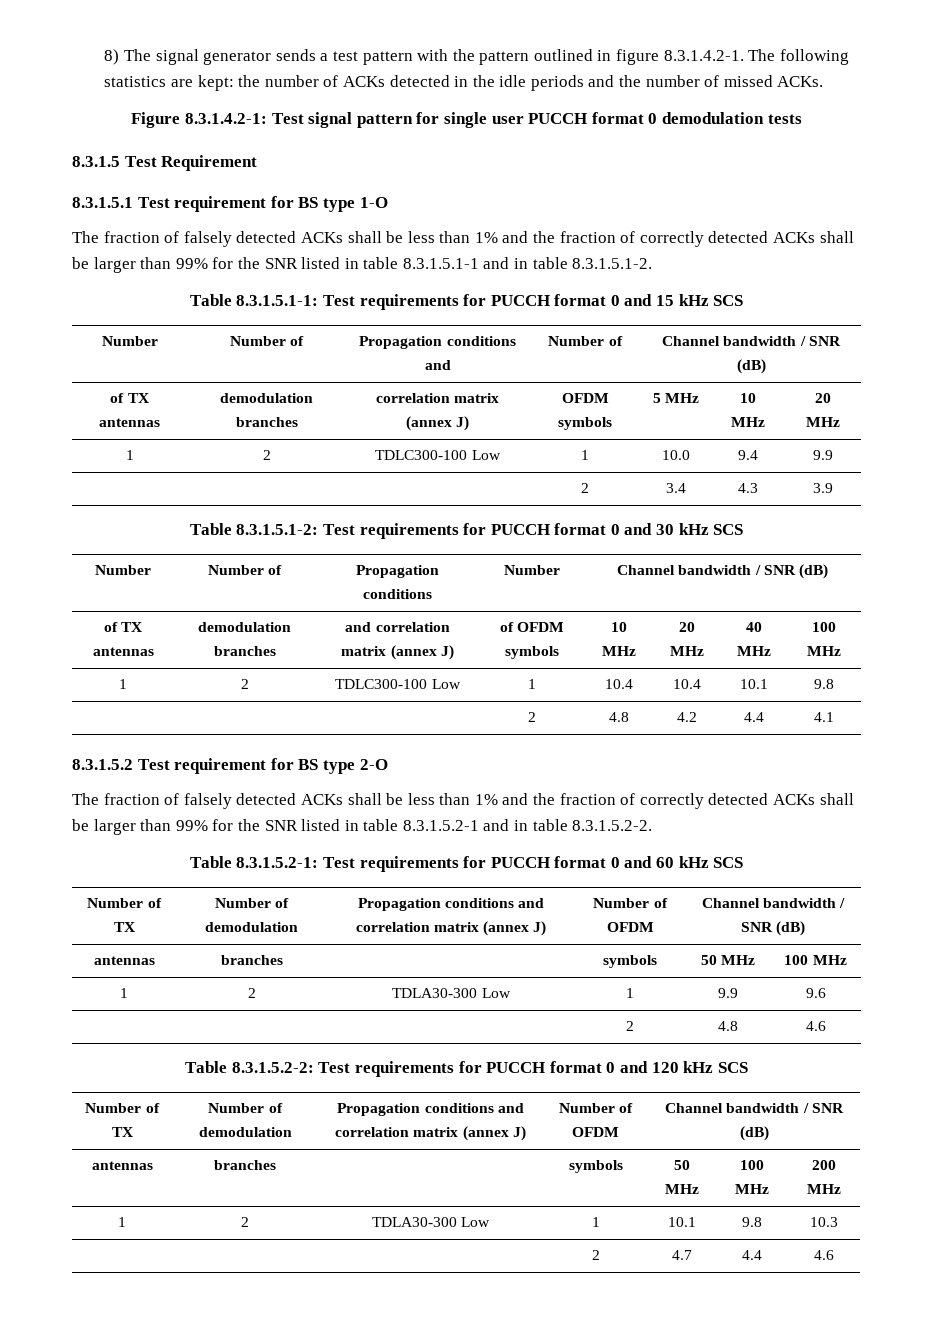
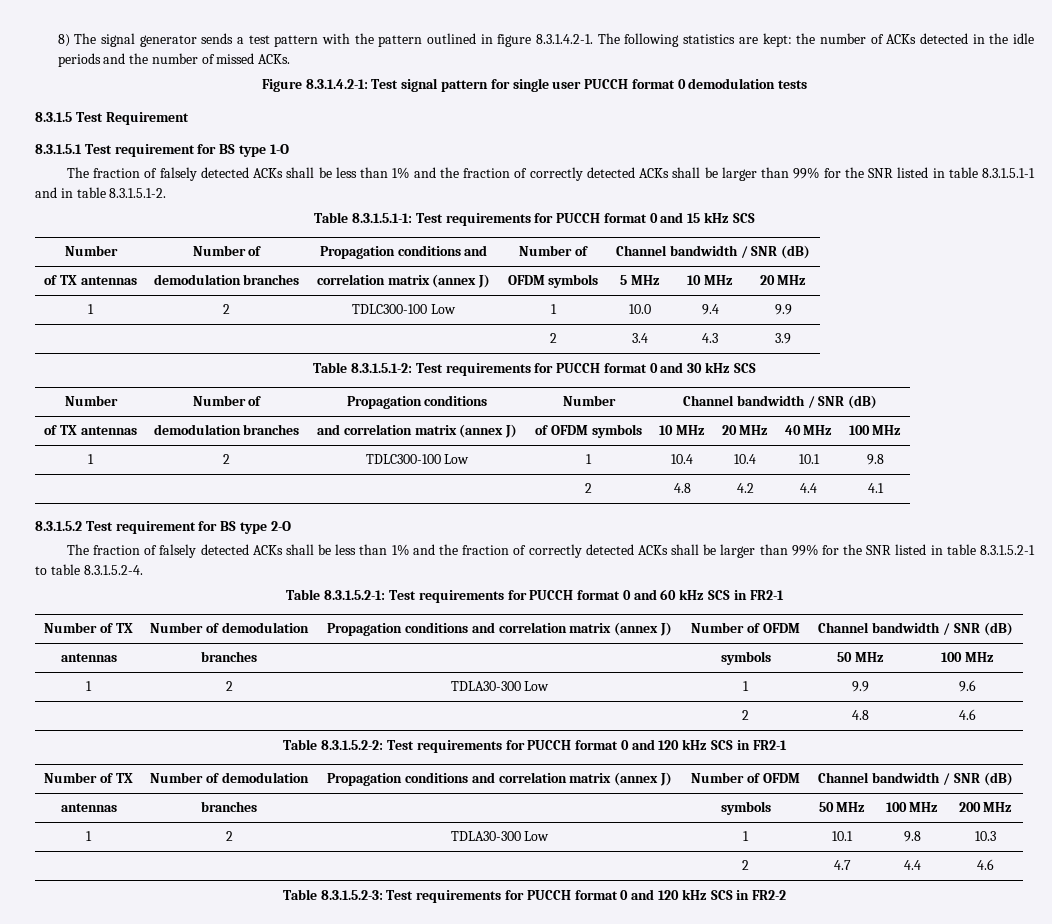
[483,819,653,831] and in table 8.3.1.5.2-2. -> [35,564,143,575] to table 8.3.1.5.2-4.
(744, 862) none -> [733,590,784,600] in FR2-1
(748, 1067) none -> [736,740,787,750] in FR2-1
(834, 1255) none -> [282,889,787,903] // Table 8.3.1.5.2-3: Test requirements for PUCCH format 0 and 120 kHz SCS in FR2-2

